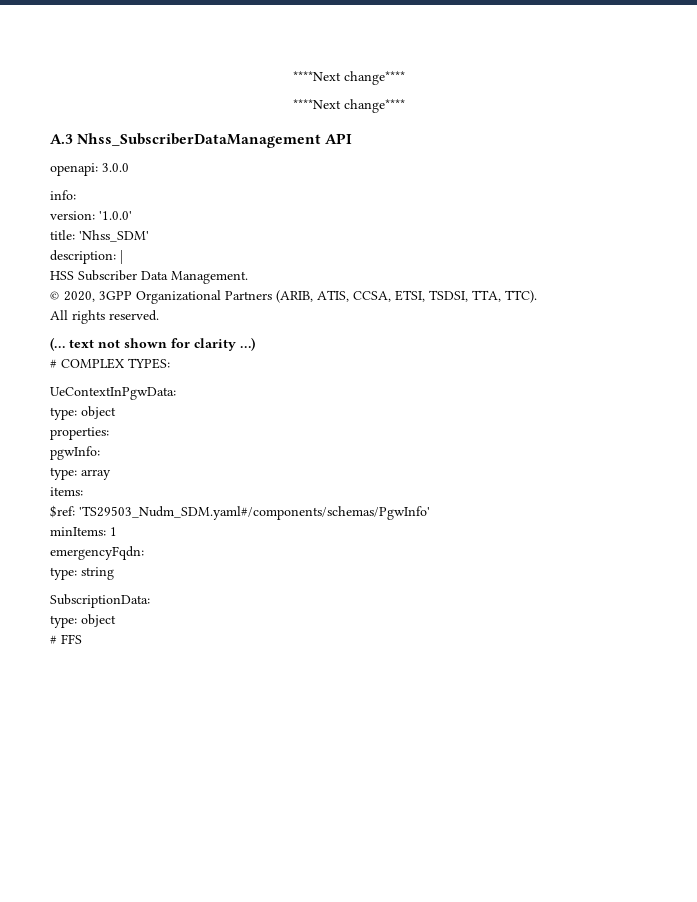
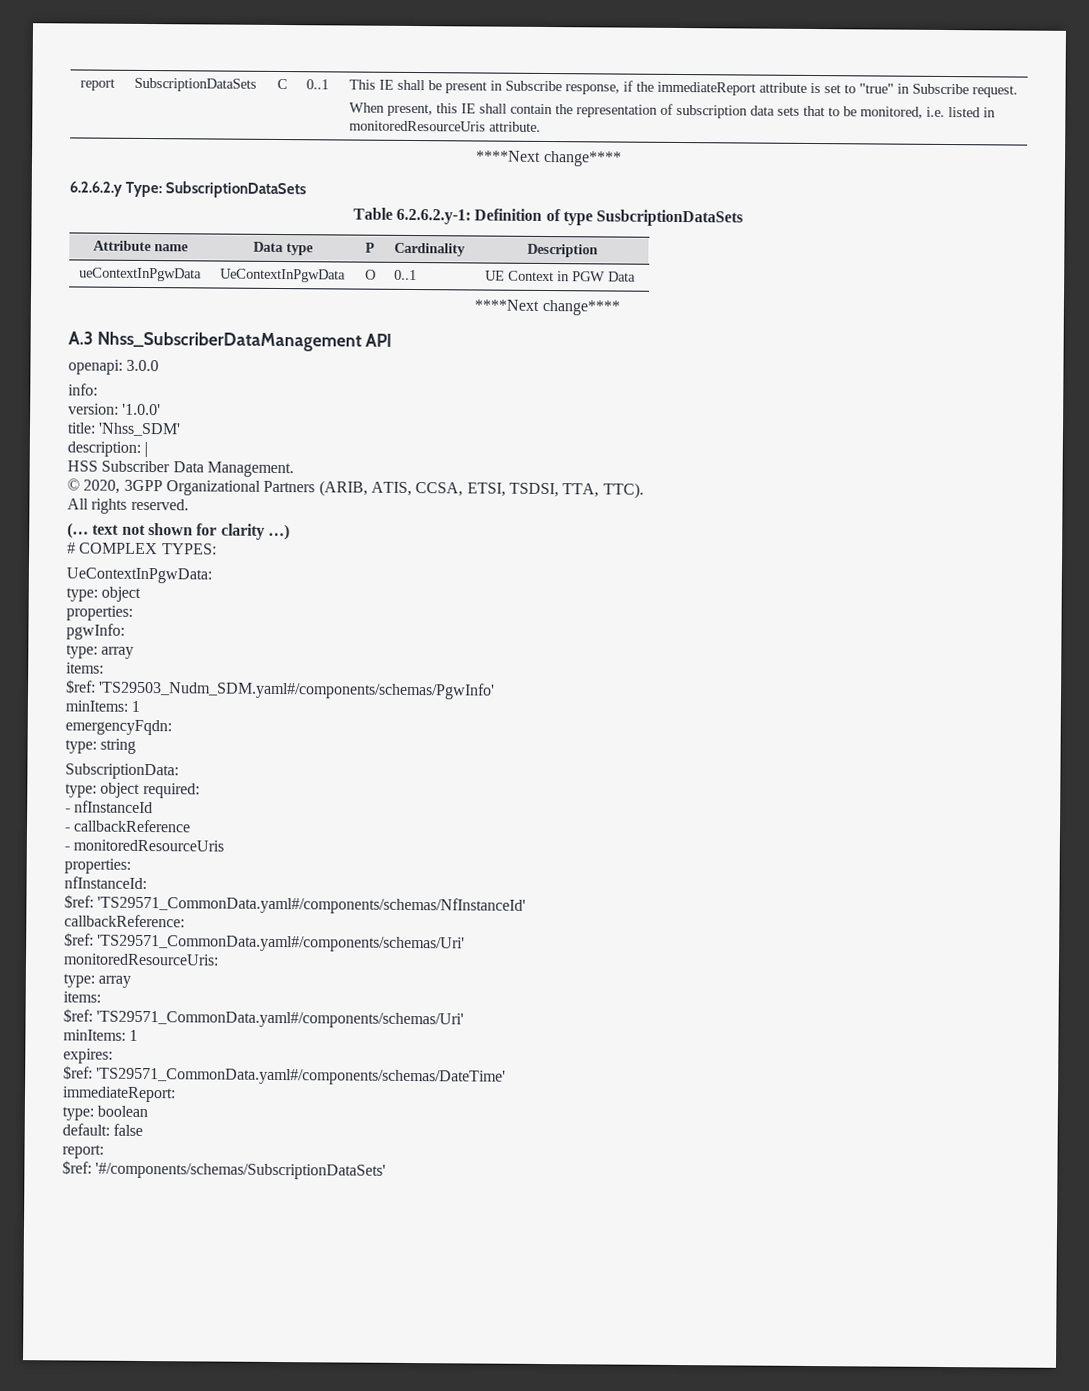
[292,71,405,85] ****Next change**** -> [79,78,115,91] [133,77,257,92] [276,78,288,90] [305,79,329,90] [348,79,1018,98] [348,102,996,119] [348,120,541,132] [476,150,622,167] [69,181,307,199] [352,207,744,227] [93,240,189,252] [253,241,314,256] [365,242,375,253] [393,242,466,257] [527,243,598,258] [78,267,202,282] [219,268,346,283] [364,269,376,280] [393,269,417,281] [484,270,636,282] report | SubscriptionDataSets | C | 0..1 | This IE shall be present in Subscribe response, if the immediateReport attribute is set to "true" in Subscribe request. // When present, this IE shall contain the representation of subscription data sets that to be monitored, i.e. listed in monitoredResourceUris attribute. // ****Next change**** // 6.2.6.2.y Type: SubscriptionDataSets // Table 6.2.6.2.y-1: Definition of type SusbcriptionDataSets // Attribute name | Data type | P | Cardinality | Description // ueContextInPgwData | UeContextInPgwData | O | 0..1 | UE Context in PGW Data
[50,634,82,644] // # FFS -> [142,782,200,799] [65,800,154,814] [64,819,192,833] [64,839,225,852] [64,858,131,874] [64,876,147,890] [64,894,527,915] [64,914,185,928] [64,932,466,953] [63,953,219,966] [63,973,132,988] [63,991,101,1003] [63,1008,465,1029] [63,1029,139,1041] [63,1048,113,1064] [63,1065,507,1086] [62,1086,176,1103] [62,1105,149,1121] [62,1123,144,1137] [62,1144,104,1159] [62,1160,387,1180] required: // - nfInstanceId // - callbackReference // - monitoredResourceUris // properties: // nfInstanceId: // $ref: 'TS29571_CommonData.yaml#/components/schemas/NfInstanceId' // callbackReference: // $ref: 'TS29571_CommonData.yaml#/components/schemas/Uri' // monitoredResourceUris: // type: array // items: // $ref: 'TS29571_CommonData.yaml#/components/schemas/Uri' // minItems: 1 // expires: // $ref: 'TS29571_CommonData.yaml#/components/schemas/DateTime' // immediateReport: // type: boolean // default: false // report: // $ref: '#/components/schemas/SubscriptionDataSets'

